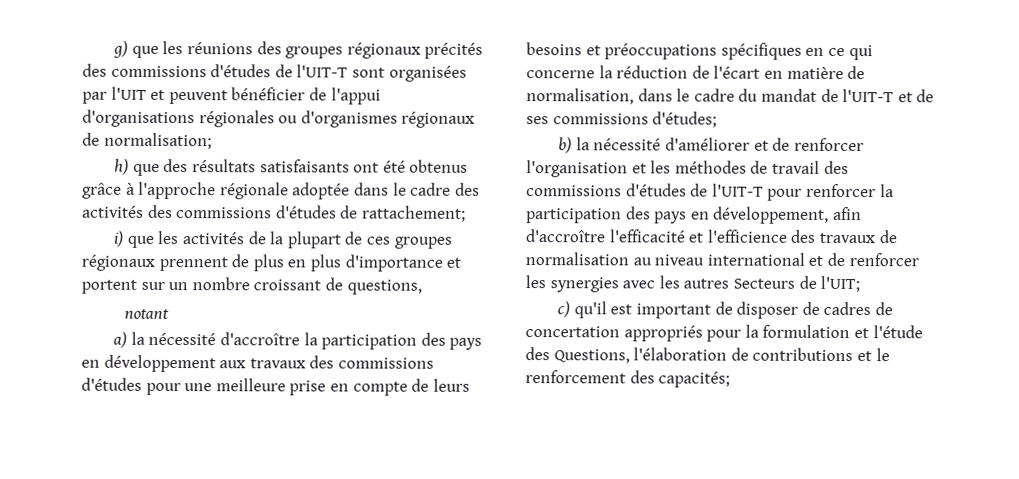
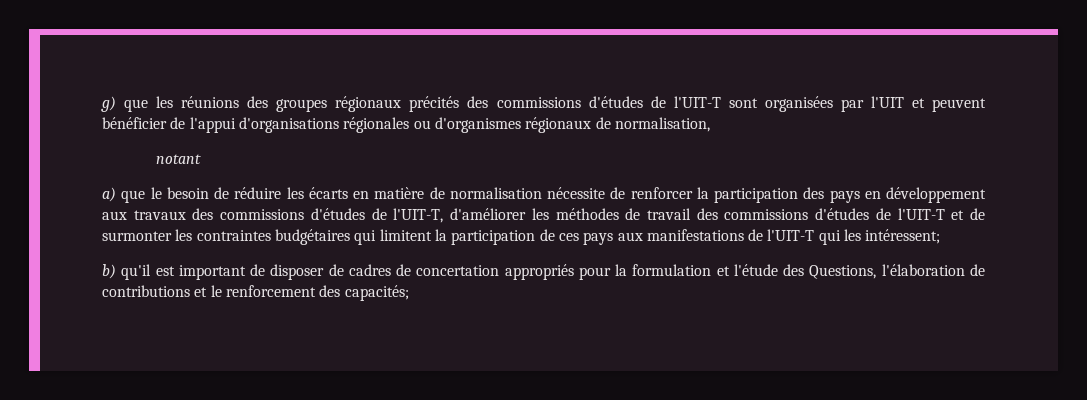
[103,132,212,150] [114,158,469,176] [82,181,480,200] [82,204,466,222] [113,230,453,249] [81,254,462,272] [81,277,422,295] [123,308,169,319] [113,331,301,348] normalisation; // h) que des résultats satisfaisants ont été obtenus grâce à l'approche régionale adoptée dans le cadre des activités des commissions d'études de rattachement; // i) que les activités de la plupart de ces groupes régionaux prennent de plus en plus d'importance et portent sur un nombre croissant de questions, // notant // a) la nécessité d'accroître -> [614,117,710,132] [155,154,201,164] [102,187,693,203] normalisation, // notant // a) que le besoin de réduire les écarts en matière de normalisation nécessite de renforcer
[145,378,470,396] [526,42,873,61] [526,65,866,80] [526,88,935,105] [526,111,718,128] [558,137,864,154] [526,160,647,178] pour une meilleure prise en compte de leurs besoins et préoccupations spécifiques en ce qui concerne la réduction de l'écart en matière de normalisation, dans le cadre du mandat de l'UIT-T et de ses commissions d'études; // b) la nécessité d'améliorer et de renforcer l'organisation et -> [371,208,527,223] de l'UIT-T, d'améliorer
[767,183,894,201] [526,206,862,224] [525,229,898,244] [525,252,919,267] [525,275,861,293] [557,301,571,318] pour renforcer la participation des pays en développement, afin d'accroître l'efficacité et l'efficience des travaux de normalisation au niveau international et de renforcer les synergies avec les autres Secteurs de l'UIT; // c) -> [951,208,985,220] [102,229,941,245] [102,264,116,279] et de surmonter les contraintes budgétaires qui limitent la participation de ces pays aux manifestations de l'UIT-T qui les intéressent; // b)

